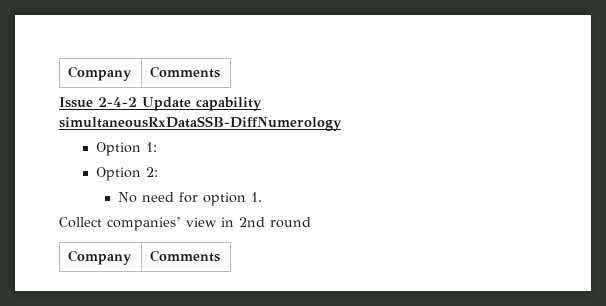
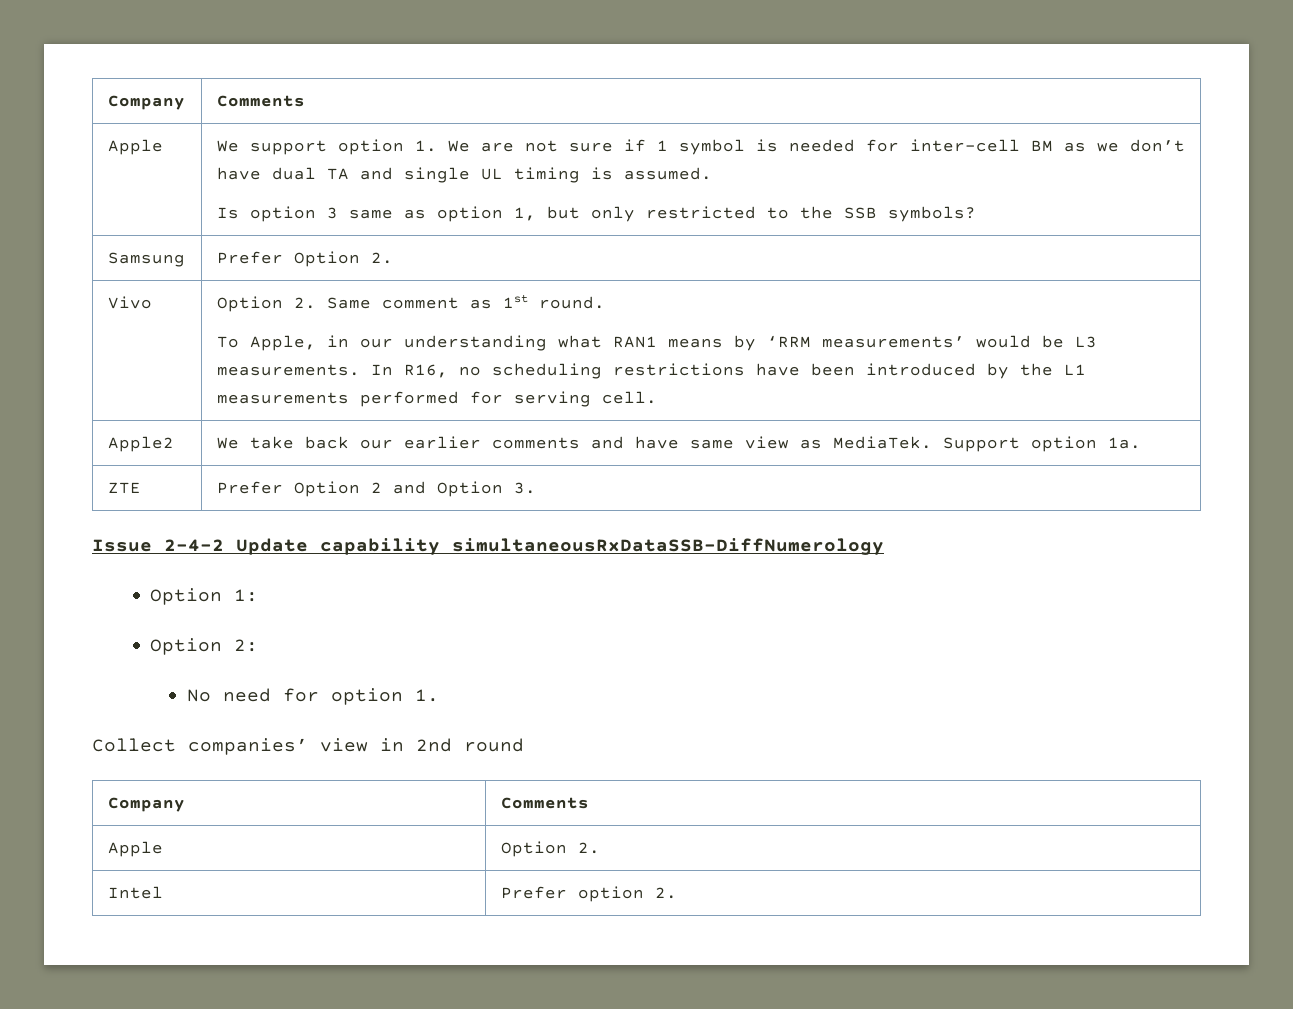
[68,66,133,81] [150,66,221,78] Company | Comments -> [107,95,185,110] [216,95,305,107] [107,139,163,155] [216,139,1185,155] [216,167,712,183] [216,206,976,222] [107,252,185,267] [216,251,393,267] [107,296,152,309] [216,294,605,312] [216,335,1097,351] [216,363,1086,379] [216,391,657,407] [107,436,174,452] [216,436,1141,452] [107,482,141,494] [216,481,536,497] Company | Comments // Apple | We support option 1. We are not sure if 1 symbol is needed for inter-cell BM as we don’t have dual TA and single UL timing is assumed. // Is option 3 same as option 1, but only restricted to the SSB symbols? // Samsung | Prefer Option 2. // Vivo | Option 2. Same comment as 1st round. // To Apple, in our understanding what RAN1 means by ‘RRM measurements’ would be L3 measurements. In R16, no scheduling restrictions have been introduced by the L1 measurements performed for serving cell. // Apple2 | We take back our earlier comments and have same view as MediaTek. Support option 1a. // ZTE | Prefer Option 2 and Option 3.
(221, 256) none -> [107,841,163,857] [500,841,600,857] [107,886,163,899] [500,886,677,902] // Apple | Option 2. // Intel | Prefer option 2.

